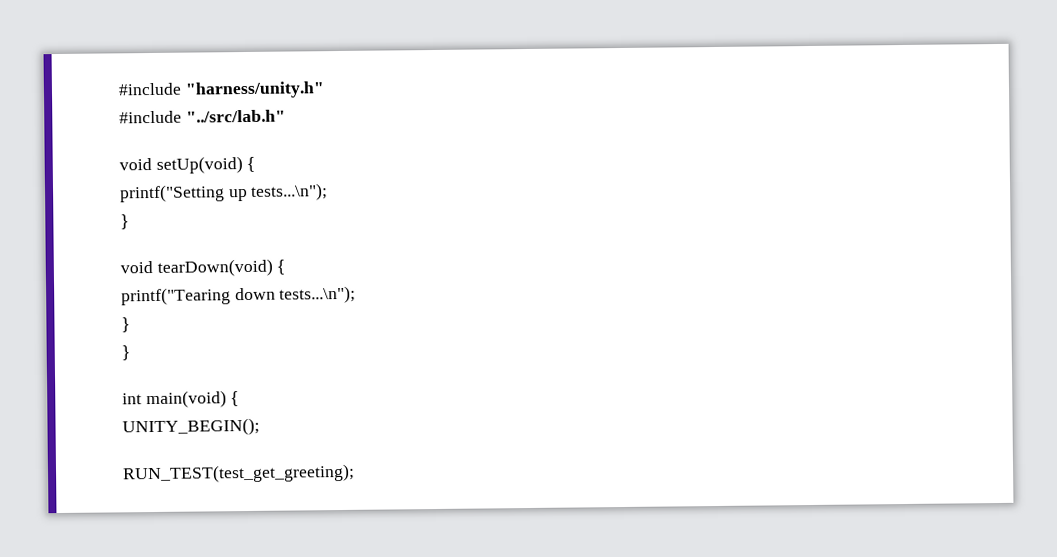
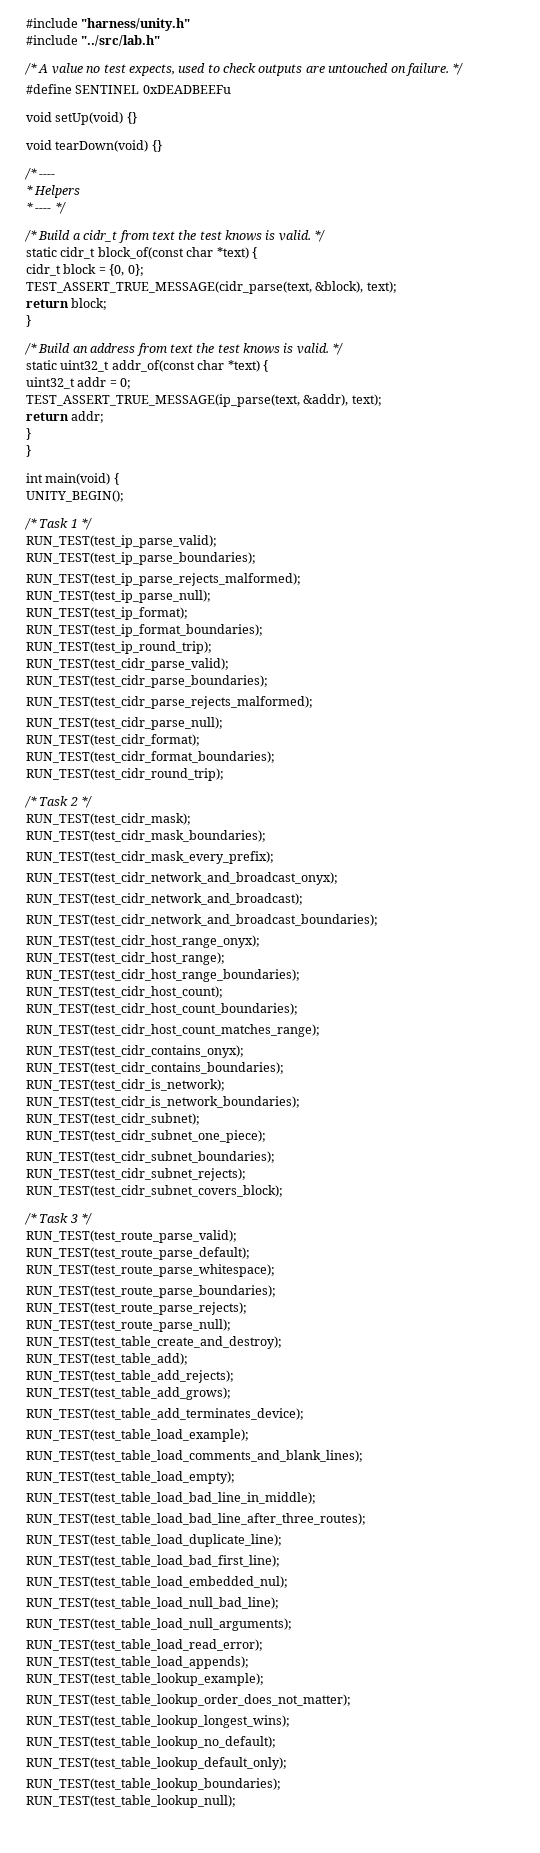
[119,156,256,174] [119,183,329,203] [120,214,129,230] [120,258,286,277] [121,285,357,306] void setUp(void) { // printf("Setting up tests...\n"); // } // void tearDown(void) { // printf("Tearing down tests...\n"); -> [24,63,464,76] [26,84,231,94] [26,112,137,125] [26,140,162,152] [24,168,56,180] [26,185,81,198] [26,202,66,214] [24,230,326,243] [26,247,257,259] [26,264,144,276] [26,281,397,294] [26,298,108,310] [26,315,31,327] [24,343,344,356] [26,360,268,372] [26,377,132,389] [26,394,382,407] [26,411,105,423] /* A value no test expects, used to check outputs are untouched on failure. */ // #define SENTINEL 0xDEADBEEFu // void setUp(void) {} // void tearDown(void) {} // /* ---- // * Helpers // * ---- */ // /* Build a cidr_t from text the test knows is valid. */ // static cidr_t block_of(const char *text) { // cidr_t block = {0, 0}; // TEST_ASSERT_TRUE_MESSAGE(cidr_parse(text, &block), text); // return block; // } // /* Build an address from text the test knows is valid. */ // static uint32_t addr_of(const char *text) { // uint32_t addr = 0; // TEST_ASSERT_TRUE_MESSAGE(ip_parse(text, &addr), text); // return addr;
[122,463,355,484] RUN_TEST(test_get_greeting); -> [24,518,93,530] [26,535,217,548] [26,552,256,565] [26,573,301,586] [26,590,211,603] [26,607,188,620] [26,624,263,637] [26,641,212,654] [26,658,229,671] [26,675,268,688] [26,696,313,709] [26,717,223,730] [26,734,200,746] [26,751,275,763] [26,768,224,781] [24,796,93,808] [26,813,191,825] [26,830,266,842] [26,851,274,864] [26,872,338,885] [26,893,303,905] [26,914,378,926] [26,935,260,948] [26,952,225,965] [26,969,300,982] [26,986,223,998] [26,1003,298,1015] [26,1024,320,1037] [26,1045,244,1058] [26,1062,284,1074] [26,1079,225,1091] [26,1096,300,1108] [26,1113,200,1125] [26,1130,266,1143] [26,1151,275,1163] [26,1168,246,1181] [26,1185,283,1197] [24,1213,93,1225] [26,1230,237,1243] [26,1247,250,1260] [26,1264,275,1277] [26,1285,276,1298] [26,1302,247,1315] [26,1319,231,1332] [26,1336,282,1349] [26,1353,188,1365] [26,1370,234,1383] [26,1387,231,1400] [26,1408,304,1420] [26,1429,249,1442] [26,1450,363,1462] [26,1471,235,1484] [26,1492,316,1504] [26,1513,366,1525] [26,1534,282,1547] [26,1555,280,1567] [26,1576,288,1588] [26,1597,279,1609] [26,1618,292,1631] [26,1639,263,1651] [26,1656,249,1669] [26,1673,264,1686] [26,1694,351,1707] [26,1715,290,1728] [26,1736,276,1749] [26,1757,287,1770] [26,1778,281,1791] [26,1795,236,1808] /* Task 1 */ // RUN_TEST(test_ip_parse_valid); // RUN_TEST(test_ip_parse_boundaries); // RUN_TEST(test_ip_parse_rejects_malformed); // RUN_TEST(test_ip_parse_null); // RUN_TEST(test_ip_format); // RUN_TEST(test_ip_format_boundaries); // RUN_TEST(test_ip_round_trip); // RUN_TEST(test_cidr_parse_valid); // RUN_TEST(test_cidr_parse_boundaries); // RUN_TEST(test_cidr_parse_rejects_malformed); // RUN_TEST(test_cidr_parse_null); // RUN_TEST(test_cidr_format); // RUN_TEST(test_cidr_format_boundaries); // RUN_TEST(test_cidr_round_trip); // /* Task 2 */ // RUN_TEST(test_cidr_mask); // RUN_TEST(test_cidr_mask_boundaries); // RUN_TEST(test_cidr_mask_every_prefix); // RUN_TEST(test_cidr_network_and_broadcast_onyx); // RUN_TEST(test_cidr_network_and_broadcast); // RUN_TEST(test_cidr_network_and_broadcast_boundaries); // RUN_TEST(test_cidr_host_range_onyx); // RUN_TEST(test_cidr_host_range); // RUN_TEST(test_cidr_host_range_boundaries); // RUN_TEST(test_cidr_host_count); // RUN_TEST(test_cidr_host_count_boundaries); // RUN_TEST(test_cidr_host_count_matches_range); // RUN_TEST(test_cidr_contains_onyx); // RUN_TEST(test_cidr_contains_boundaries); // RUN_TEST(test_cidr_is_network); // RUN_TEST(test_cidr_is_network_boundaries); // RUN_TEST(test_cidr_subnet); // RUN_TEST(test_cidr_subnet_one_piece); // RUN_TEST(test_cidr_subnet_boundaries); // RUN_TEST(test_cidr_subnet_rejects); // RUN_TEST(test_cidr_subnet_covers_block); // /* Task 3 */ // RUN_TEST(test_route_parse_valid); // RUN_TEST(test_route_parse_default); // RUN_TEST(test_route_parse_whitespace); // RUN_TEST(test_route_parse_boundaries); // RUN_TEST(test_route_parse_rejects); // RUN_TEST(test_route_parse_null); // RUN_TEST(test_table_create_and_destroy); // RUN_TEST(test_table_add); // RUN_TEST(test_table_add_rejects); // RUN_TEST(test_table_add_grows); // RUN_TEST(test_table_add_terminates_device); // RUN_TEST(test_table_load_example); // RUN_TEST(test_table_load_comments_and_blank_lines); // RUN_TEST(test_table_load_empty); // RUN_TEST(test_table_load_bad_line_in_middle); // RUN_TEST(test_table_load_bad_line_after_three_routes); // RUN_TEST(test_table_load_duplicate_line); // RUN_TEST(test_table_load_bad_first_line); // RUN_TEST(test_table_load_embedded_nul); // RUN_TEST(test_table_load_null_bad_line); // RUN_TEST(test_table_load_null_arguments); // RUN_TEST(test_table_load_read_error); // RUN_TEST(test_table_load_appends); // RUN_TEST(test_table_lookup_example); // RUN_TEST(test_table_lookup_order_does_not_matter); // RUN_TEST(test_table_lookup_longest_wins); // RUN_TEST(test_table_lookup_no_default); // RUN_TEST(test_table_lookup_default_only); // RUN_TEST(test_table_lookup_boundaries); // RUN_TEST(test_table_lookup_null);

